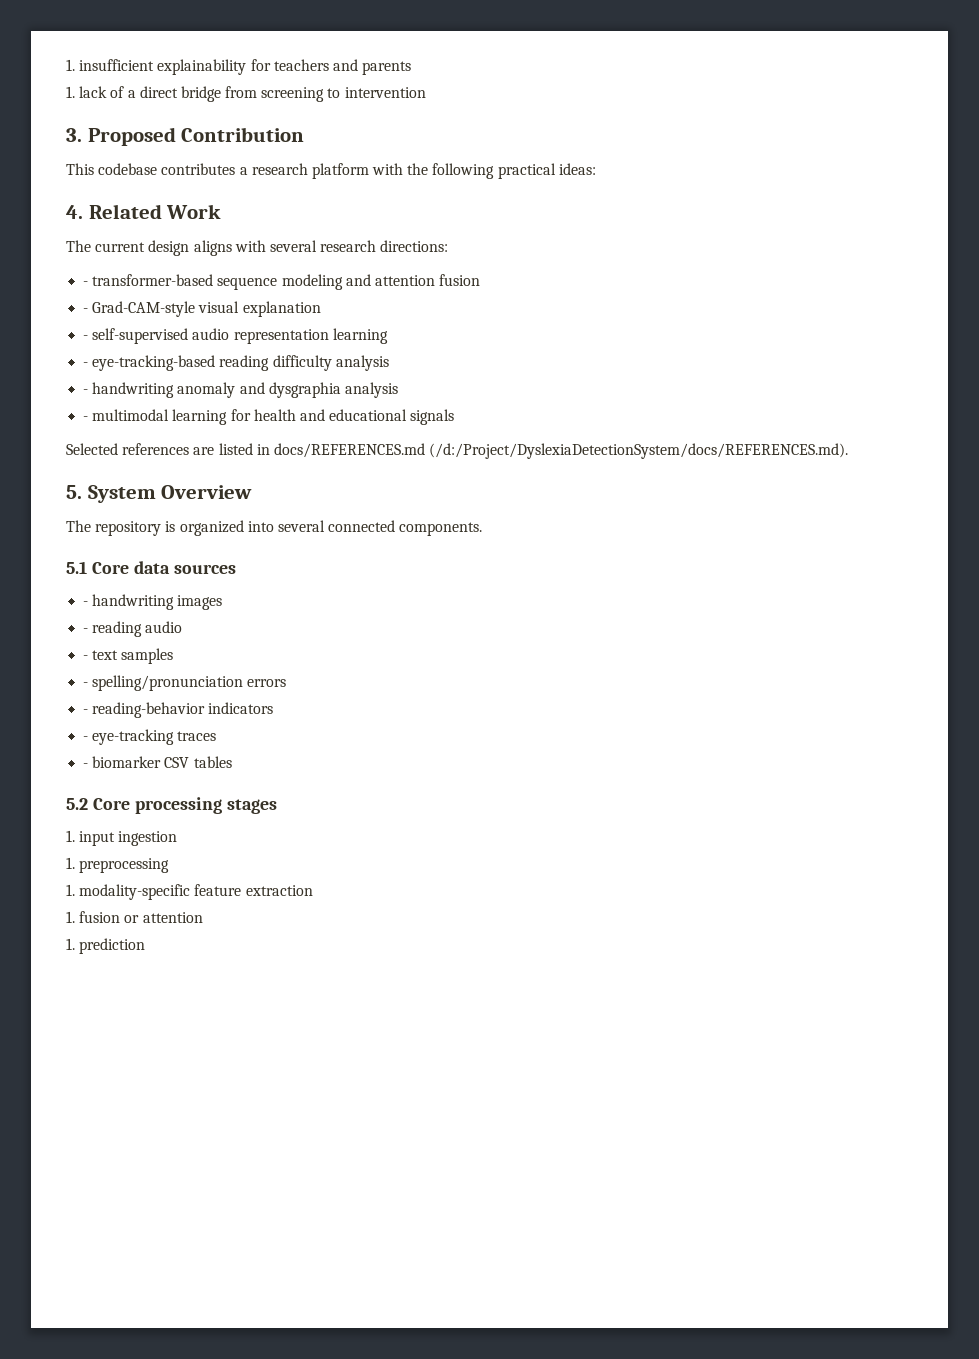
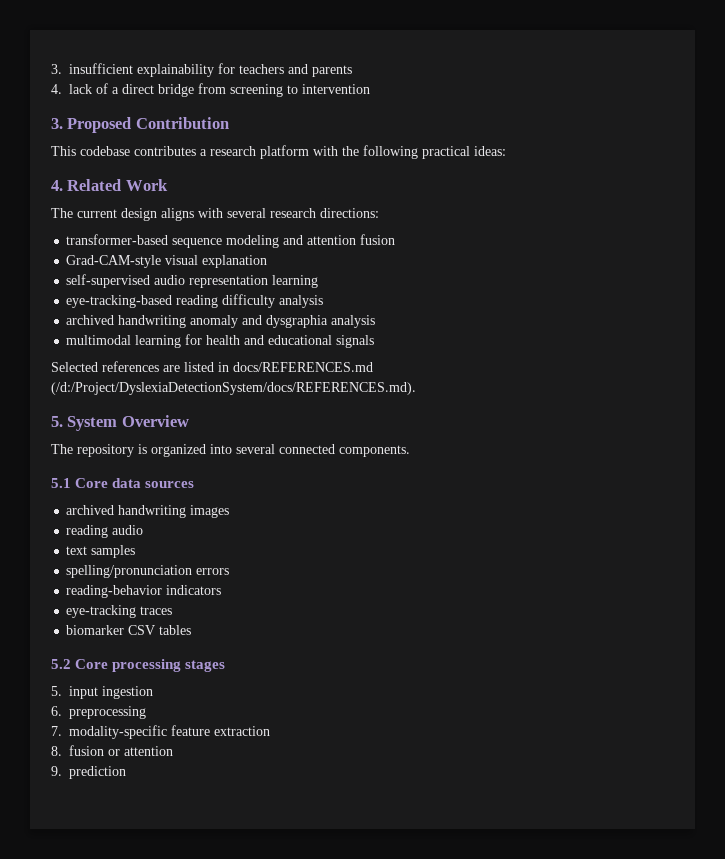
[66,59,75,71] 1. -> [51,64,62,74] 3.
[66,86,75,98] 1. -> [51,84,62,94] 4.
[83,281,89,286] - -> (379, 213) none
[83,308,89,313] - -> (396, 239) none
[83,335,89,340] - -> (268, 261) none
[83,362,89,367] - -> (319, 281) none
[83,389,89,394] - -> [66,315,115,325] archived
[83,416,89,421] - -> (376, 321) none
[83,601,89,606] - -> [66,505,115,515] archived
[83,628,89,633] - -> (230, 511) none
[83,655,89,660] - -> (144, 530) none
[83,682,89,687] - -> (136, 551) none
[83,709,89,714] - -> (230, 571) none
[83,736,89,741] - -> (222, 590) none
[83,763,89,768] - -> (173, 610) none
[66,830,75,842] 1. -> [51,686,62,696] 5.
[66,857,75,869] 1. -> [51,706,62,716] 6.
[66,884,75,896] 1. -> [51,726,62,736] 7.
[66,911,75,923] 1. -> [51,746,62,756] 8.
[66,938,75,950] 1. -> [51,766,62,776] 9.

